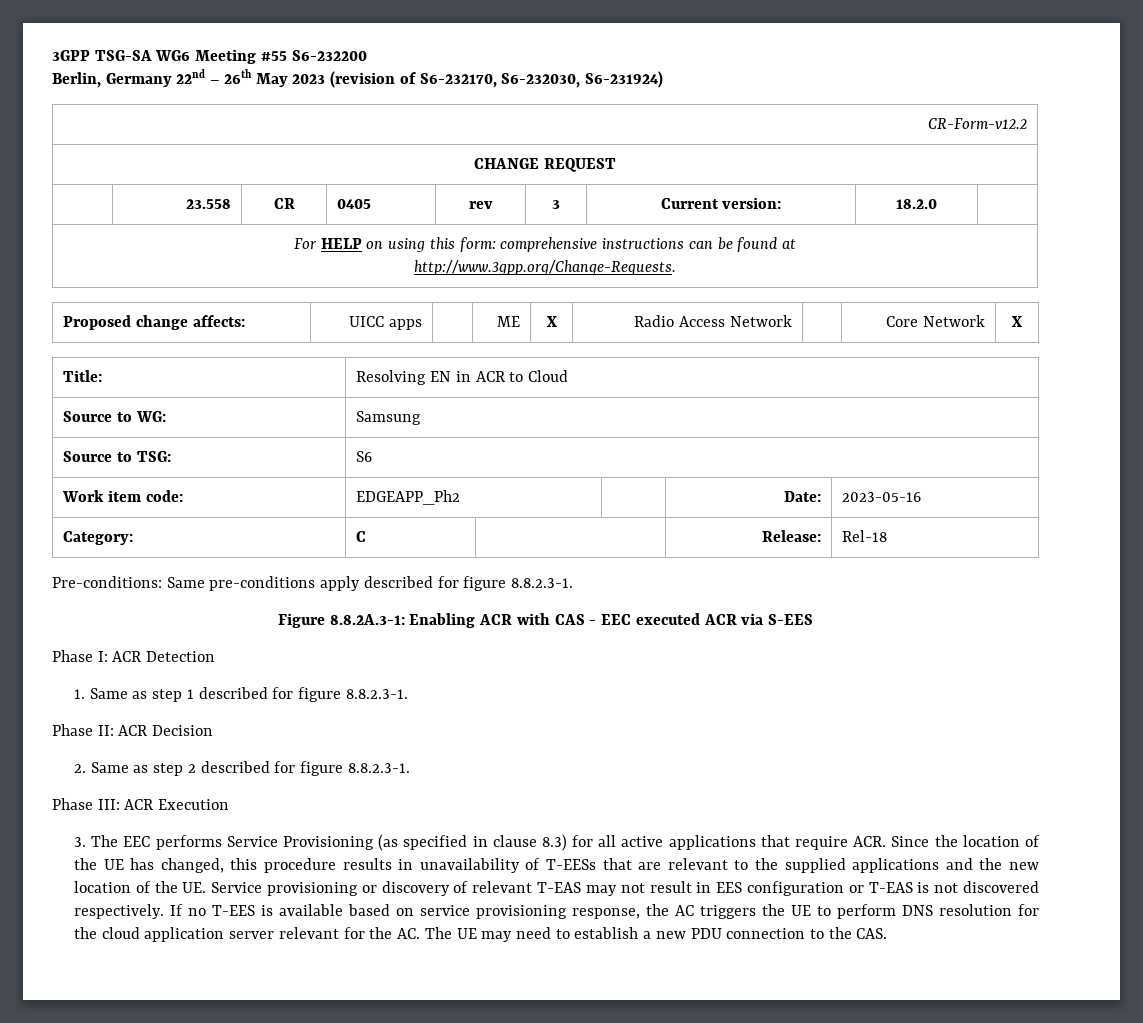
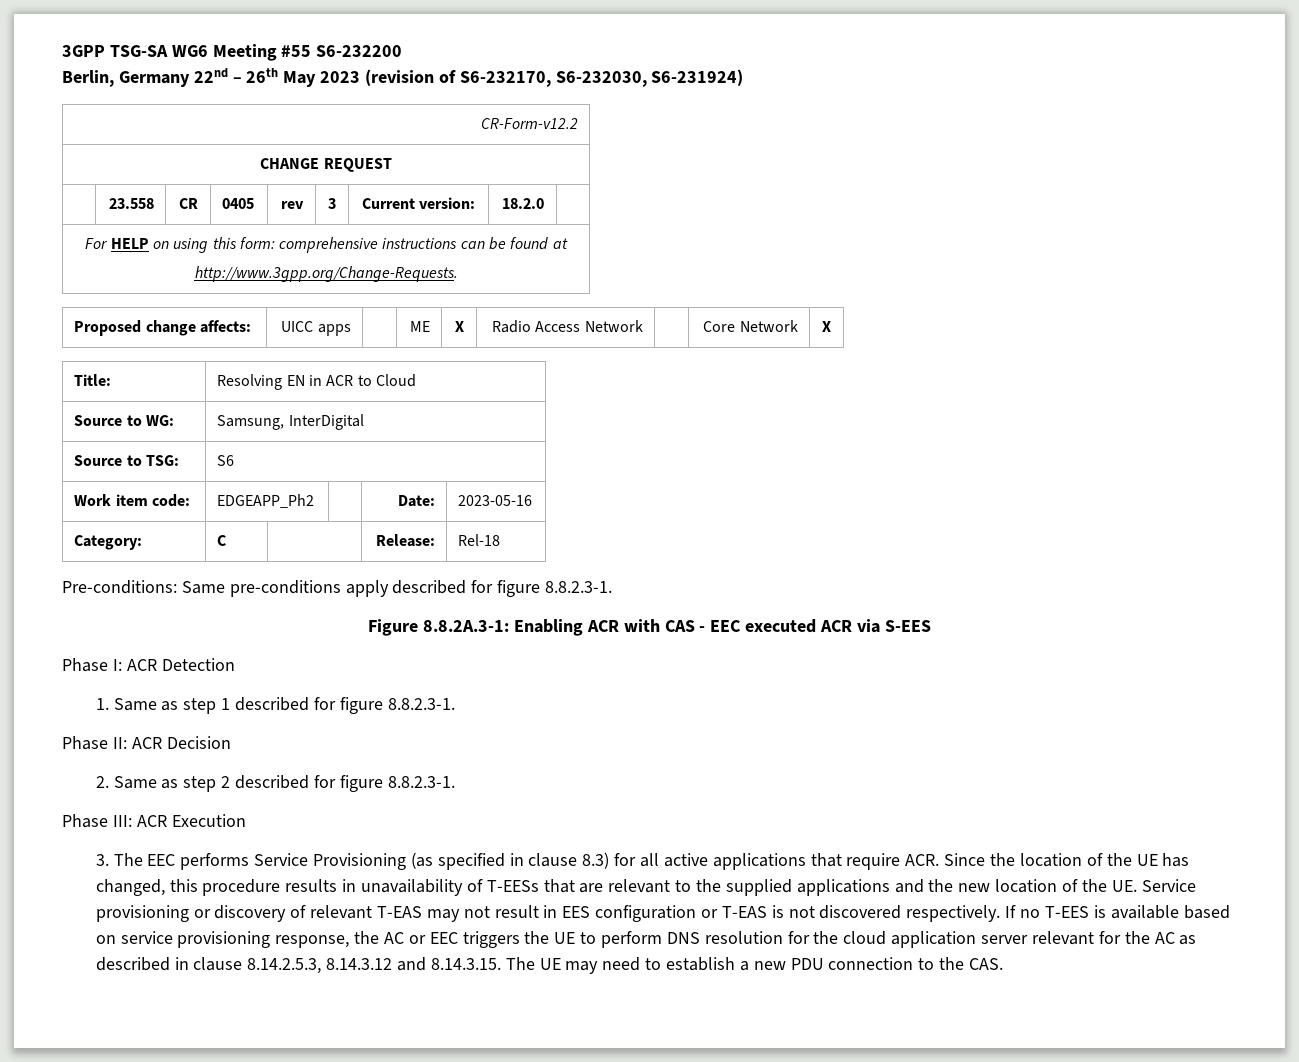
[356,411,422,425] Samsung -> [217,414,364,430] Samsung, InterDigital
(694, 910) none -> [408,932,458,944] or EEC
[397,928,421,939] AC. -> [1154,932,1197,945] [95,957,501,974] AC as described in clause 8.14.2.5.3, 8.14.3.12 and 8.14.3.15.

